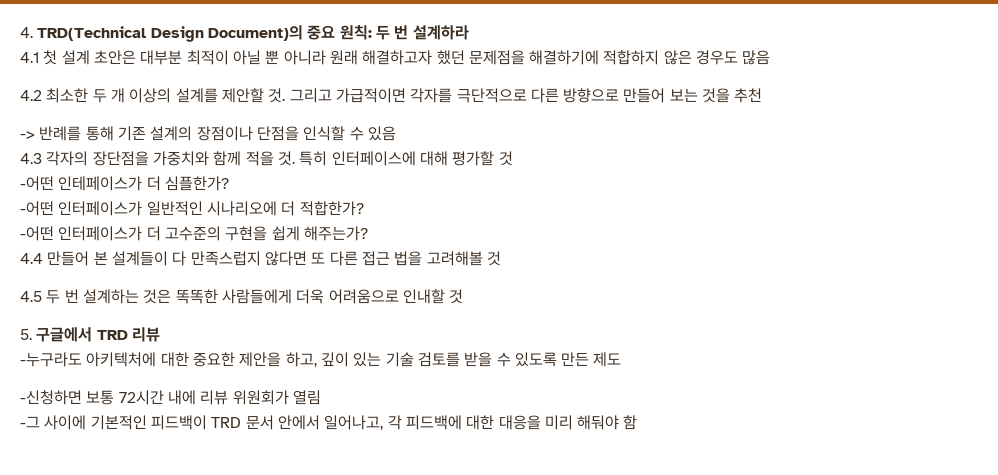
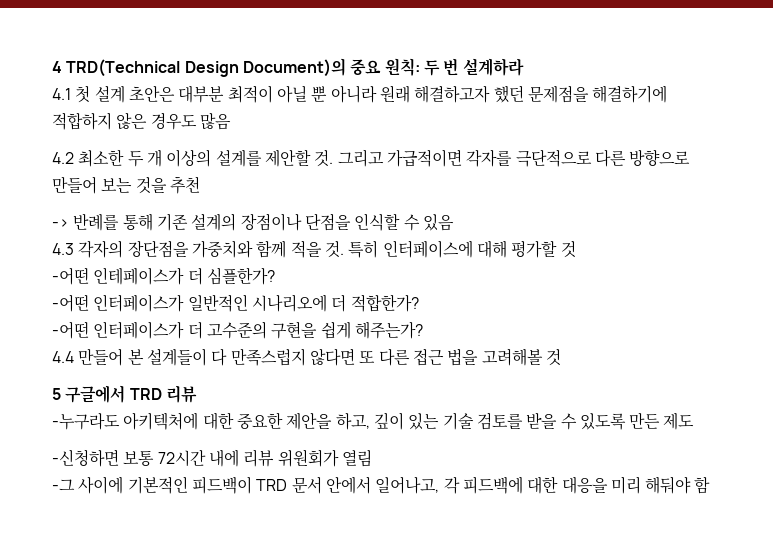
[20,27,33,38] 4. -> [52,61,62,73] 4
[20,289,464,304] [20,329,32,340] 4.5 두 번 설계하는 것은 똑똑한 사람들에게 더욱 어려움으로 인내할 것 // 5. -> [52,388,61,400] 5

